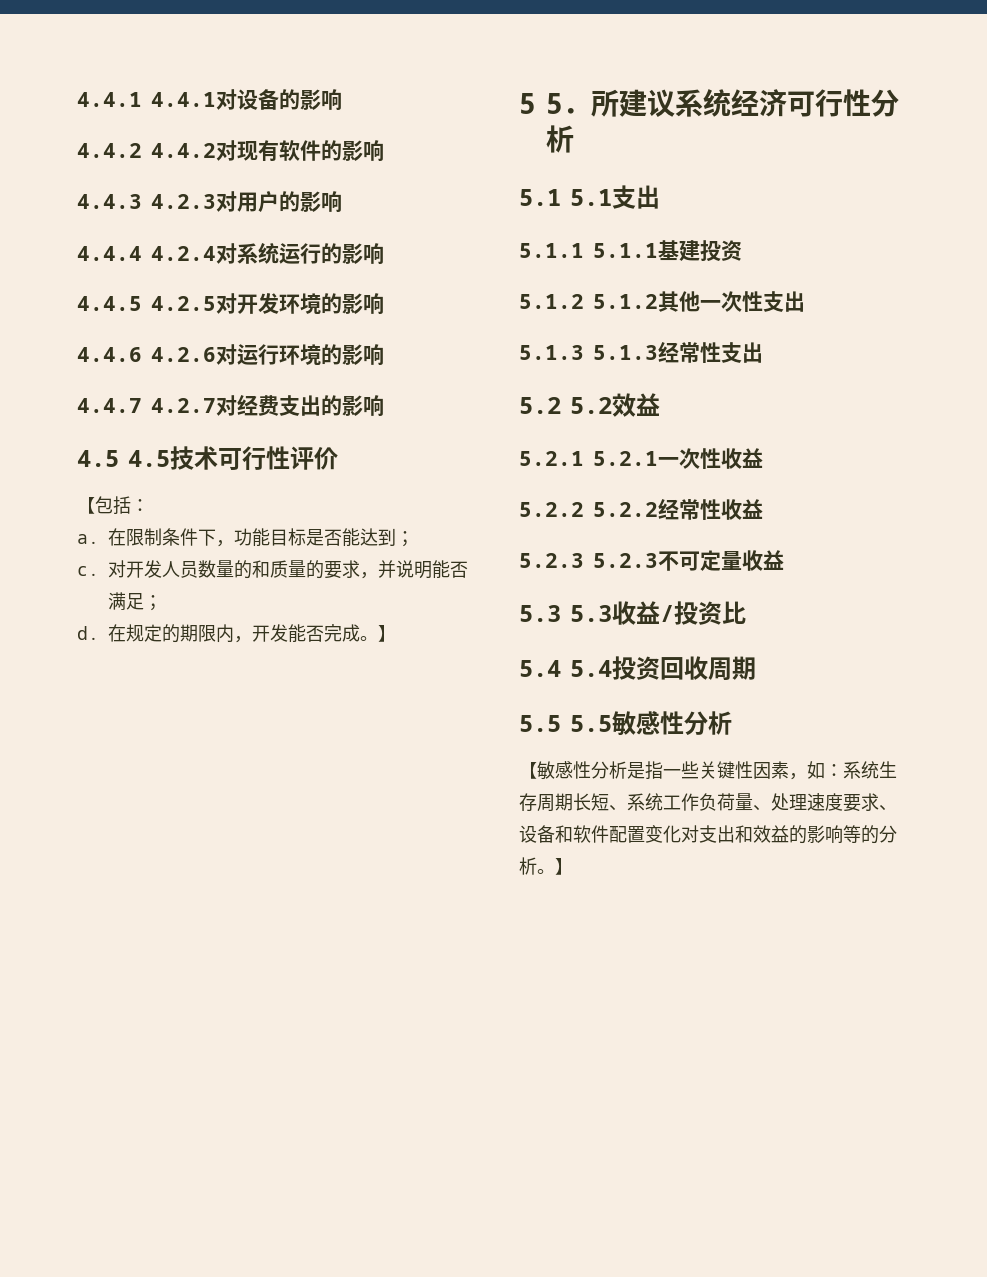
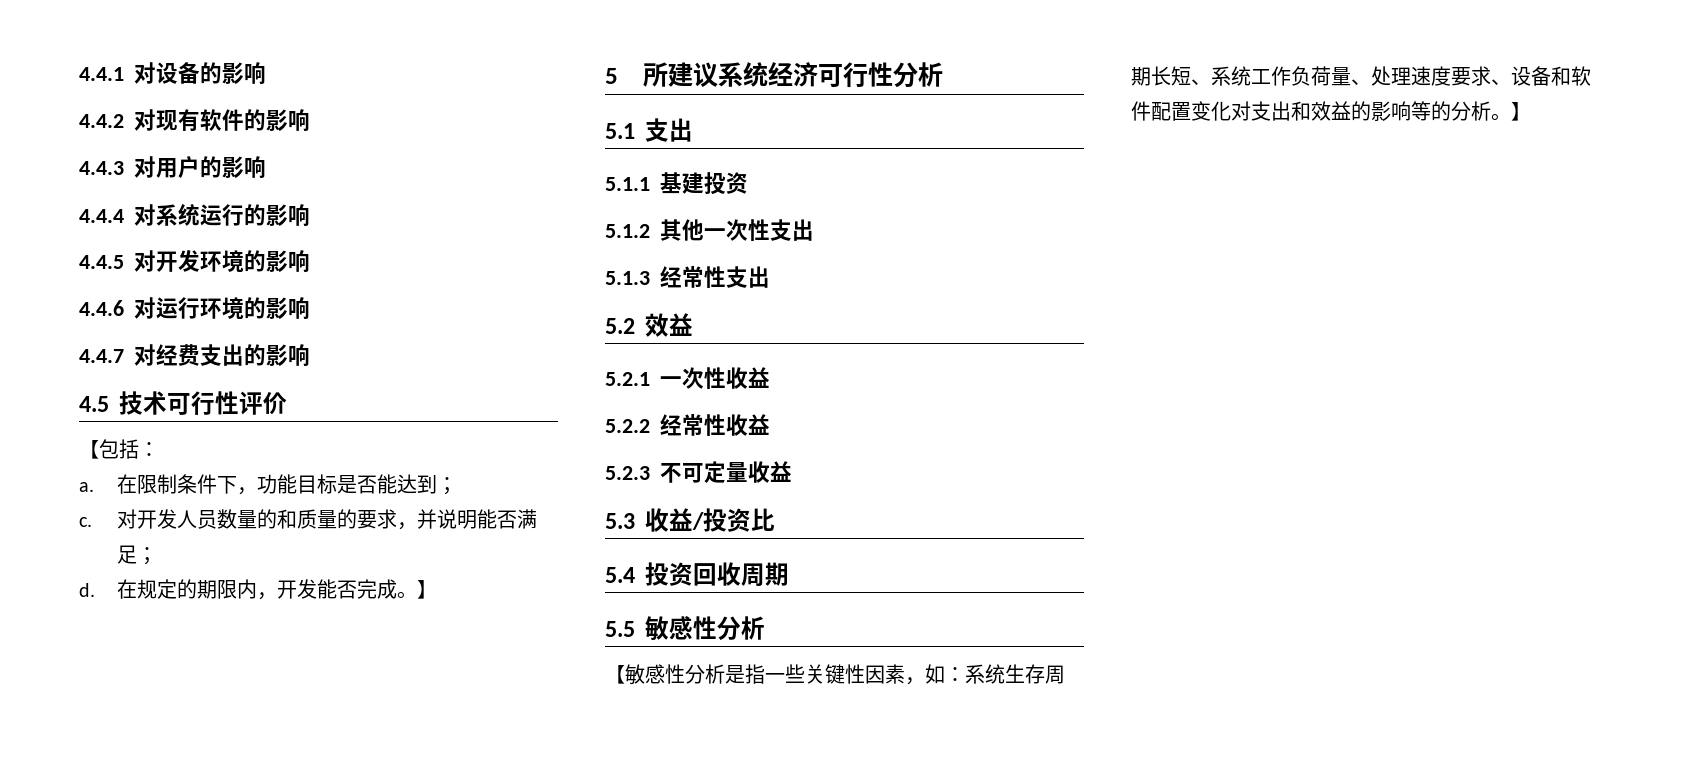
[77,92,216,107] 4.4.1 4.4.1 -> [79,67,124,81] 4.4.1
[151,143,216,158] 4.4.2 -> (124, 121) none
[151,194,216,209] 4.2.3 -> (124, 168) none
[151,246,216,261] 4.2.4 -> (124, 216) none
[151,296,216,311] 4.2.5 -> (124, 262) none
[151,347,216,362] 4.2.6 -> (124, 308) none
[151,398,216,413] 4.2.7 -> (124, 356) none
[128,450,170,467] 4.5 -> (109, 404) none
[545,93,591,114] 5． -> (618, 76) none
[570,189,612,206] 5.1 -> (635, 131) none
[593,243,658,258] 5.1.1 -> (650, 184) none
[593,294,658,309] 5.1.2 -> (650, 231) none
[593,345,658,360] 5.1.3 -> (650, 278) none
[570,397,612,414] 5.2 -> (635, 326) none
[593,451,658,466] 5.2.1 -> (650, 379) none
[593,502,658,517] 5.2.2 -> (650, 426) none
[593,553,658,568] 5.2.3 -> (650, 473) none
[570,605,612,622] 5.3 -> (635, 521) none
[570,660,612,677] 5.4 -> (635, 575) none
[570,715,612,732] 5.5 -> (635, 629) none

